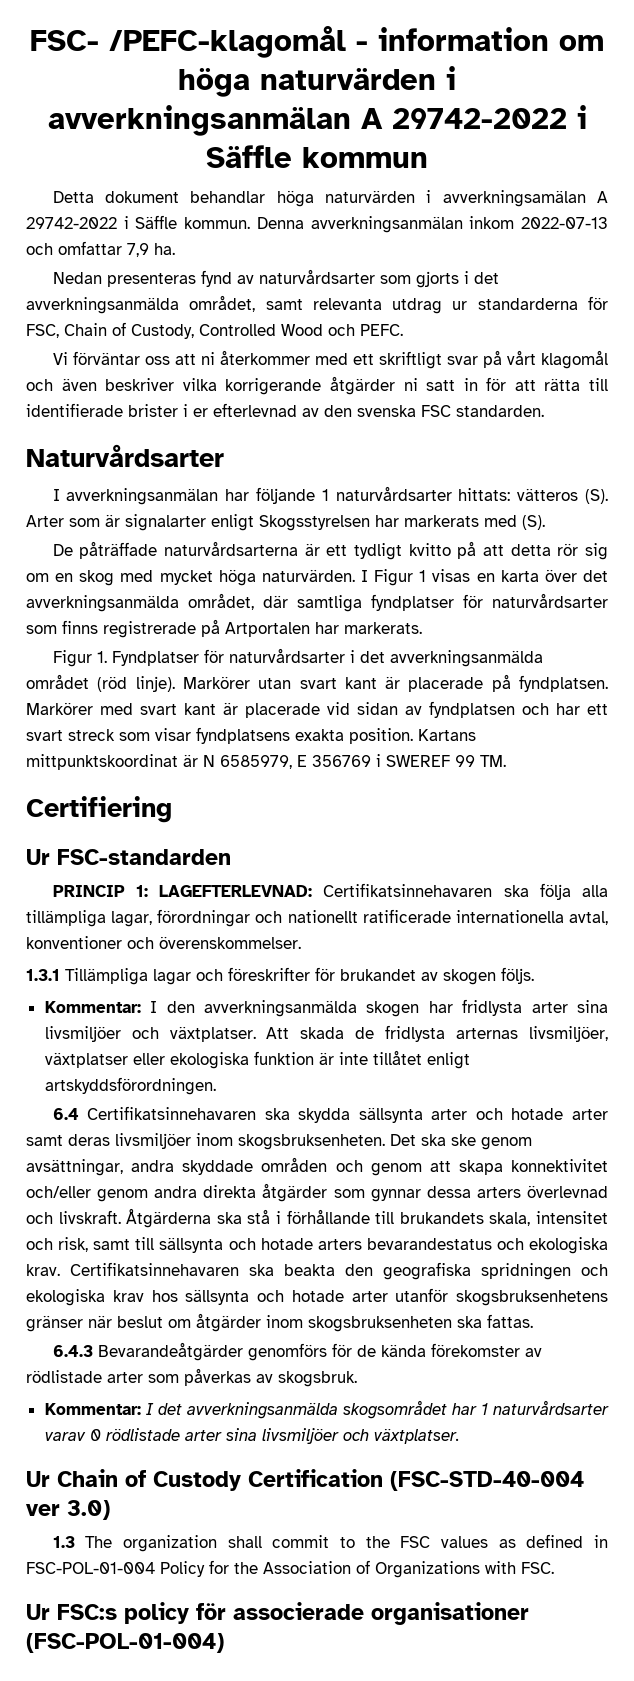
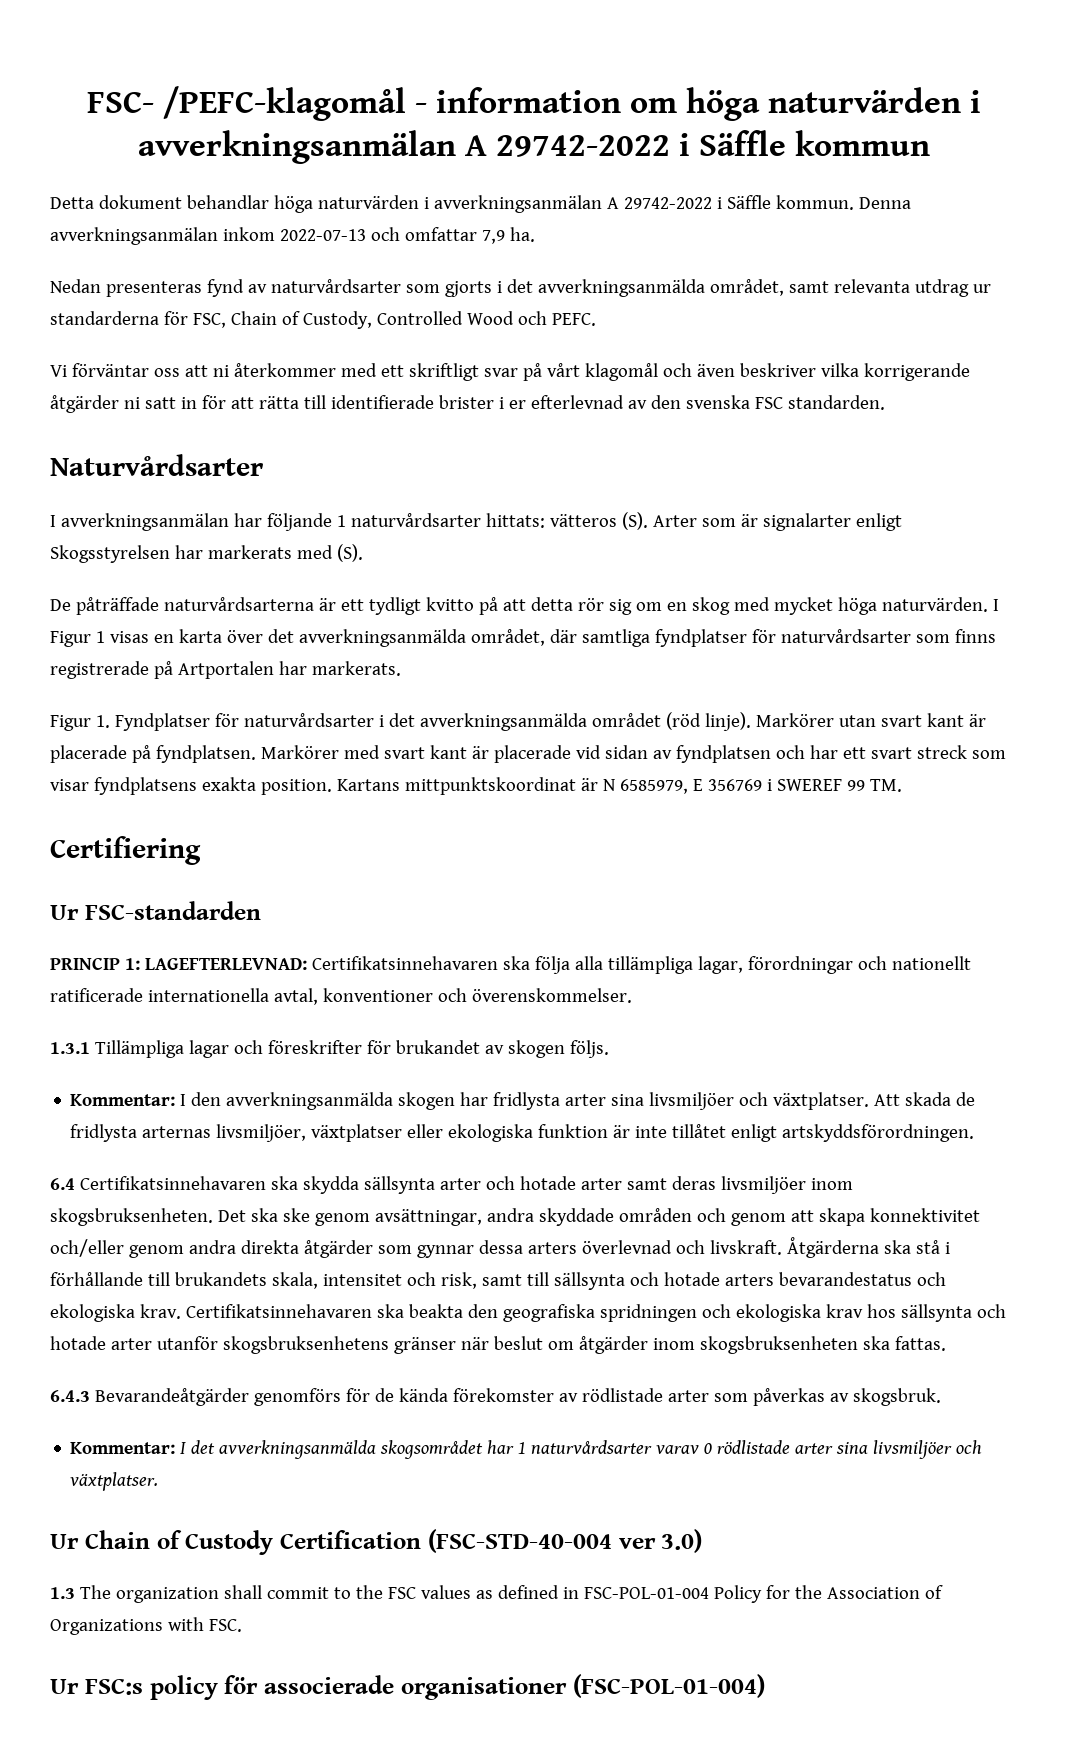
[442,190,586,207] avverkningsamälan -> [433,195,602,213] avverkningsanmälan

